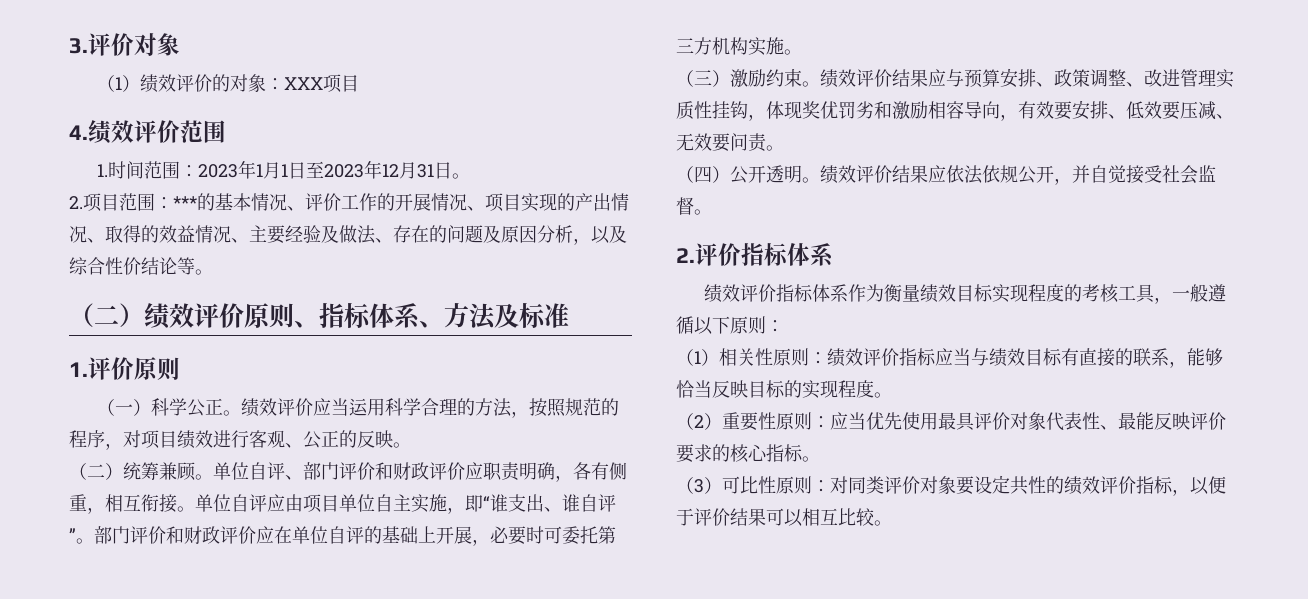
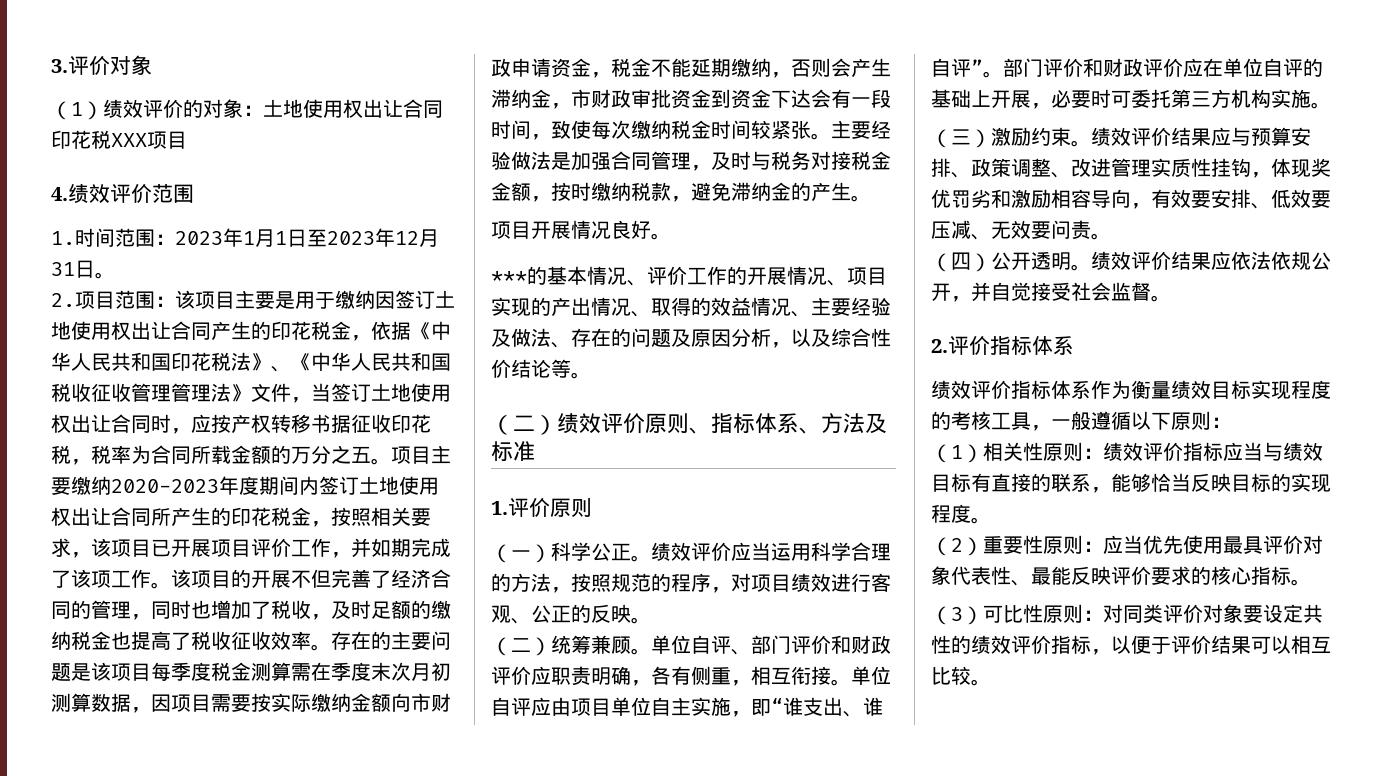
(284, 84) none -> [263,99,443,118] [51,130,111,149] 土地使用权出让合同印花税
(173, 203) none -> [175,290,455,309] [51,321,451,341] [51,352,451,372] [51,383,451,403] [51,414,431,434] [51,445,451,465] [51,476,439,495] [51,507,431,527] [51,538,451,558] [51,569,451,589] [51,600,451,620] [51,631,451,651] [51,662,451,681] [51,693,451,713] [491,58,891,78] [491,89,891,109] [491,120,891,140] [491,151,891,171] [491,182,871,202] [491,220,671,240] 该项目主要是用于缴纳因签订土地使用权出让合同产生的印花税金，依据《中华人民共和国印花税法》、《中华人民共和国税收征收管理管理法》文件，当签订土地使用权出让合同时，应按产权转移书据征收印花税，税率为合同所载金额的万分之五。项目主要缴纳2020-2023年度期间内签订土地使用权出让合同所产生的印花税金，按照相关要求，该项目已开展项目评价工作，并如期完成了该项工作。该项目的开展不但完善了经济合同的管理，同时也增加了税收，及时足额的缴纳税金也提高了税收征收效率。存在的主要问题是该项目每季度税金测算需在季度末次月初测算数据，因项目需要按实际缴纳金额向市财政申请资金，税金不能延期缴纳，否则会产生滞纳金，市财政审批资金到资金下达会有一段时间，致使每次缴纳税金时间较紧张。主要经验做法是加强合同管理，及时与税务对接税金金额，按时缴纳税款，避免滞纳金的产生。 // 项目开展情况良好。 //

